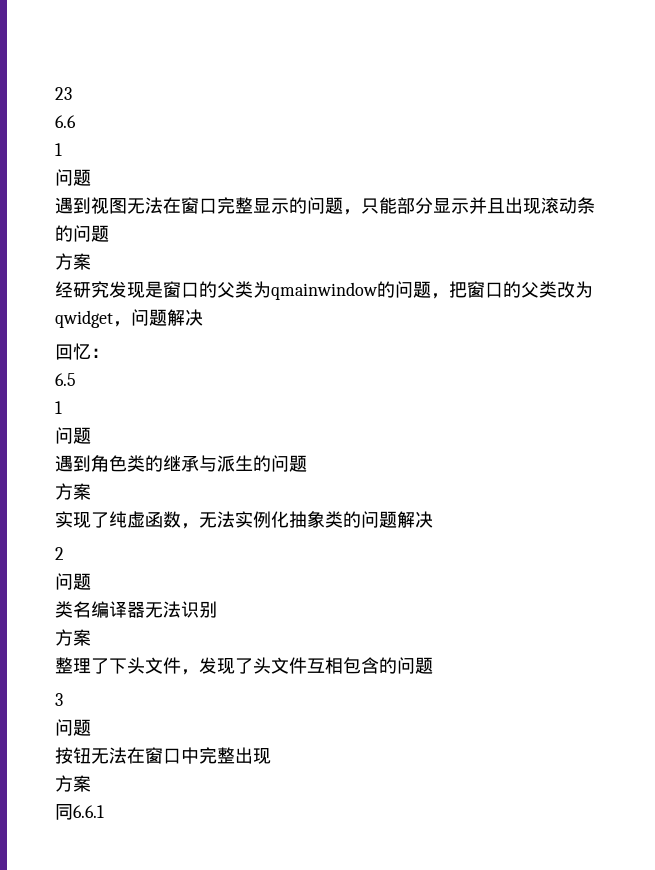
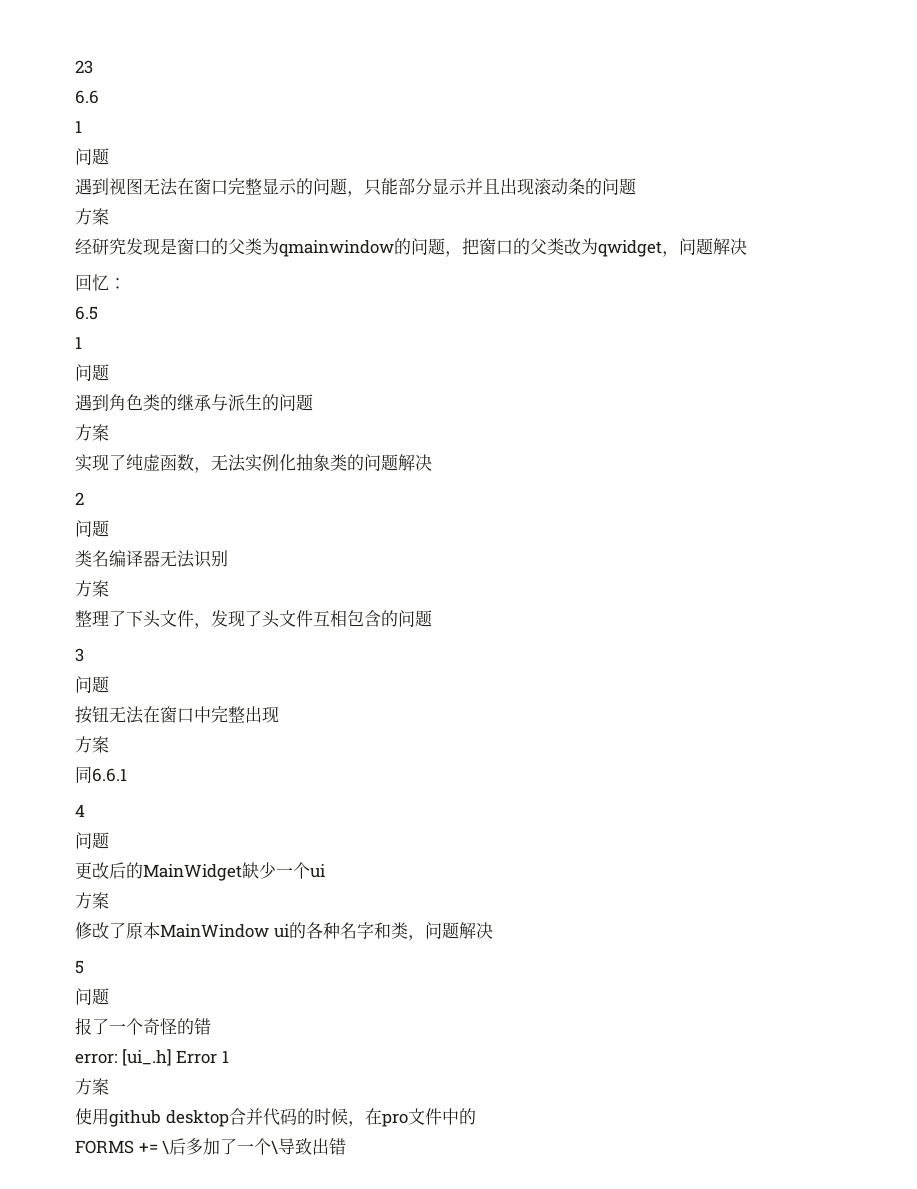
(104, 811) none -> [75,804,85,817] [75,832,109,849] [75,862,325,881] [75,892,109,909] [75,922,493,941] [75,960,84,974] [75,988,109,1005] [75,1018,211,1035] [75,1049,229,1066] [75,1078,109,1095] [75,1108,476,1127] [75,1138,347,1155] // 4 // 问题 // 更改后的MainWidget缺少一个ui // 方案 // 修改了原本MainWindow ui的各种名字和类，问题解决 // 5 // 问题 // 报了一个奇怪的错 // error: [ui_.h] Error 1 // 方案 // 使用github desktop合并代码的时候，在pro文件中的 // FORMS += \后多加了一个\导致出错

